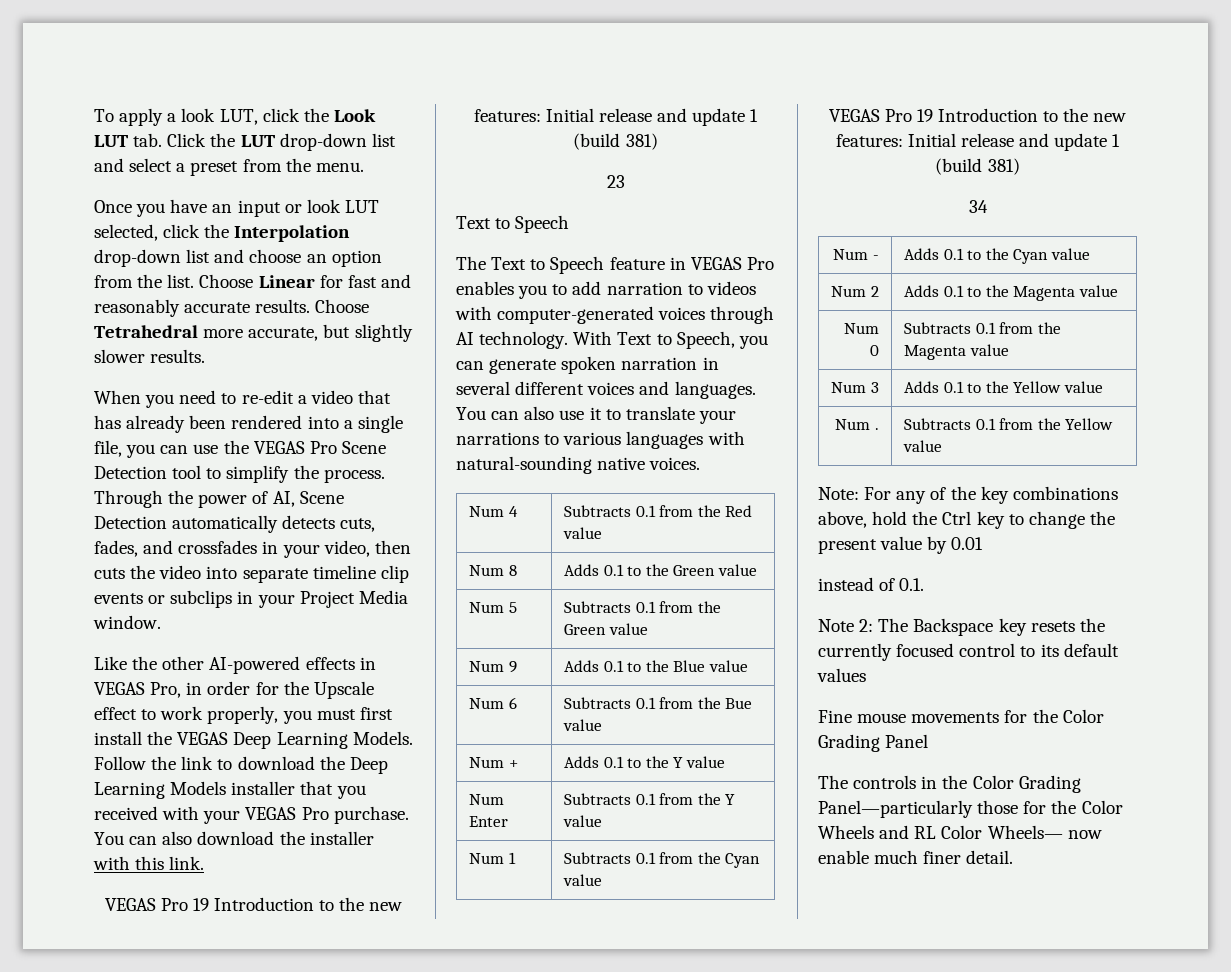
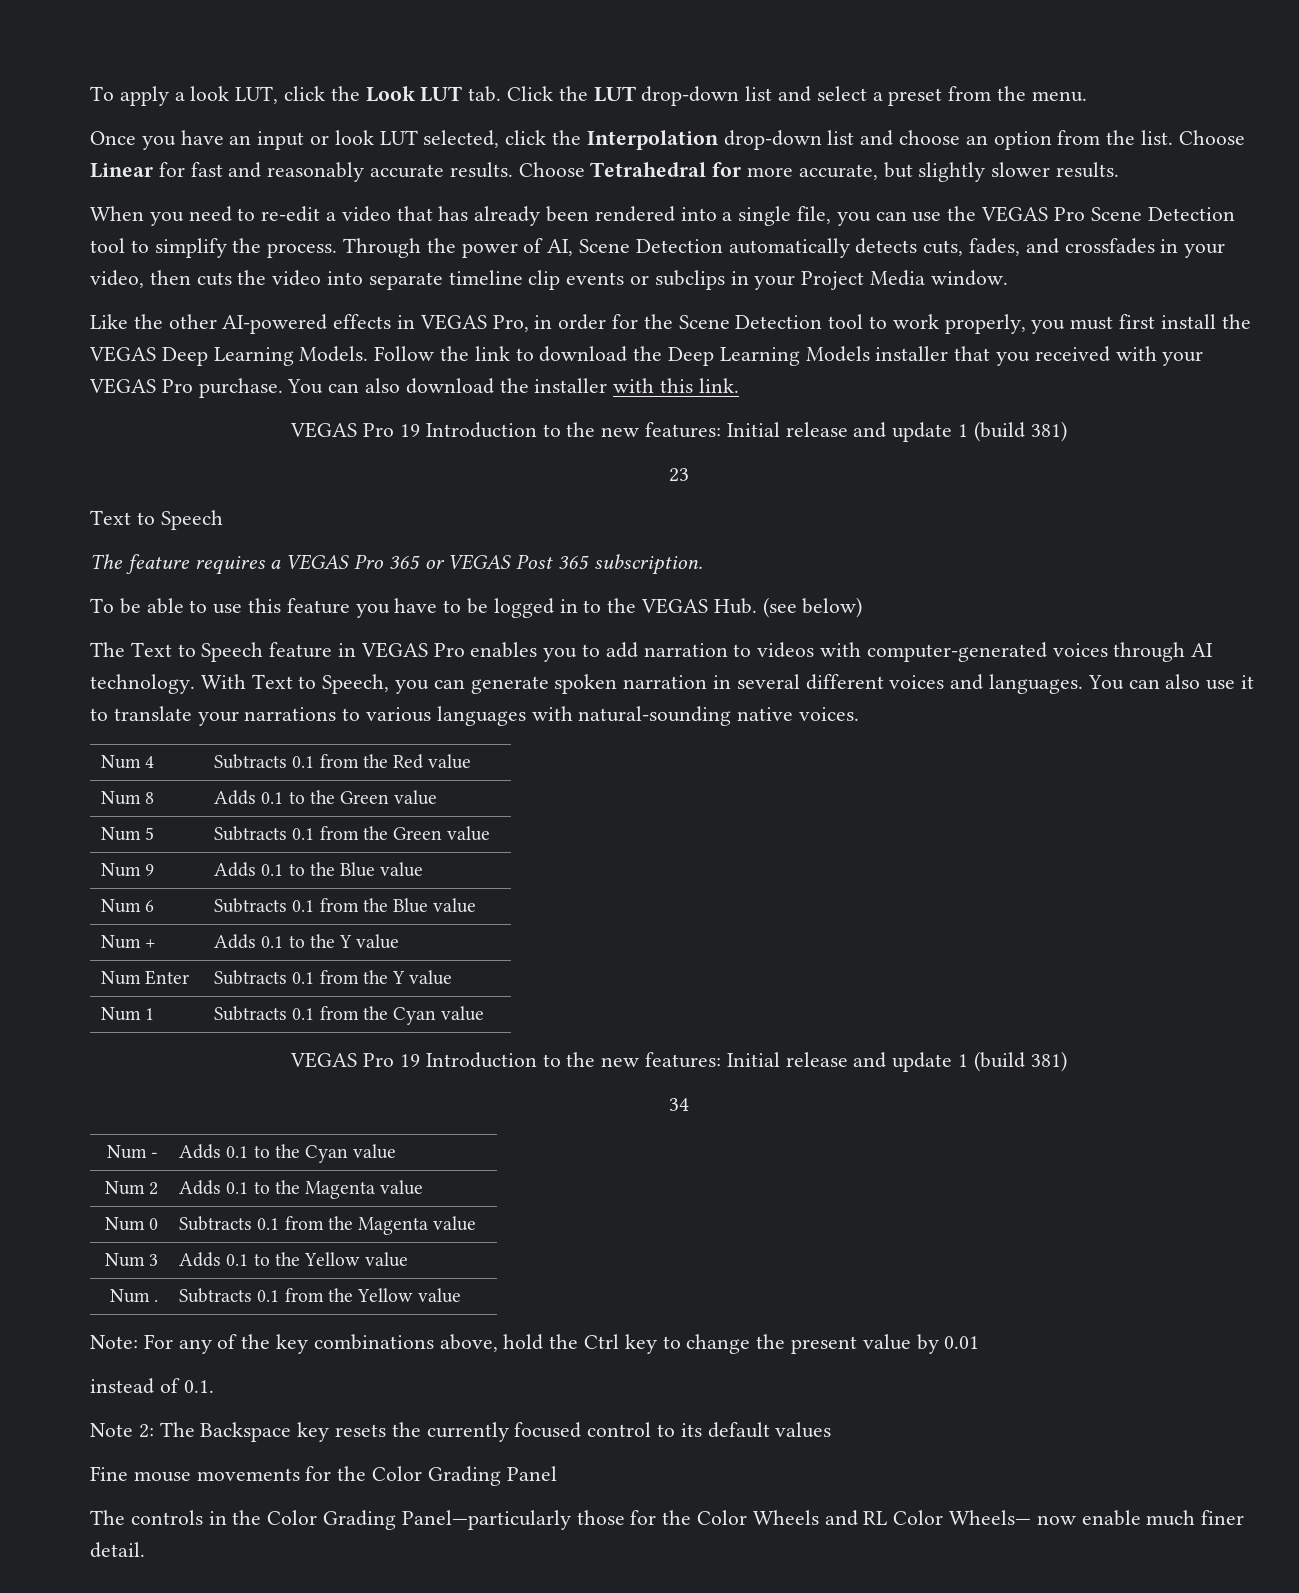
(198, 331) none -> [712,162,742,177] for
[313,681,374,699] [94,707,137,720] Upscale effect -> [678,314,864,329] Scene Detection tool
(570, 224) none -> [90,554,703,575] [90,597,863,618] // The feature requires a VEGAS Pro 365 or VEGAS Post 365 subscription. // To be able to use this feature you have to be logged in to the VEGAS Hub. (see below)
[725,698,753,709] Bue -> [393,898,429,913] Blue

